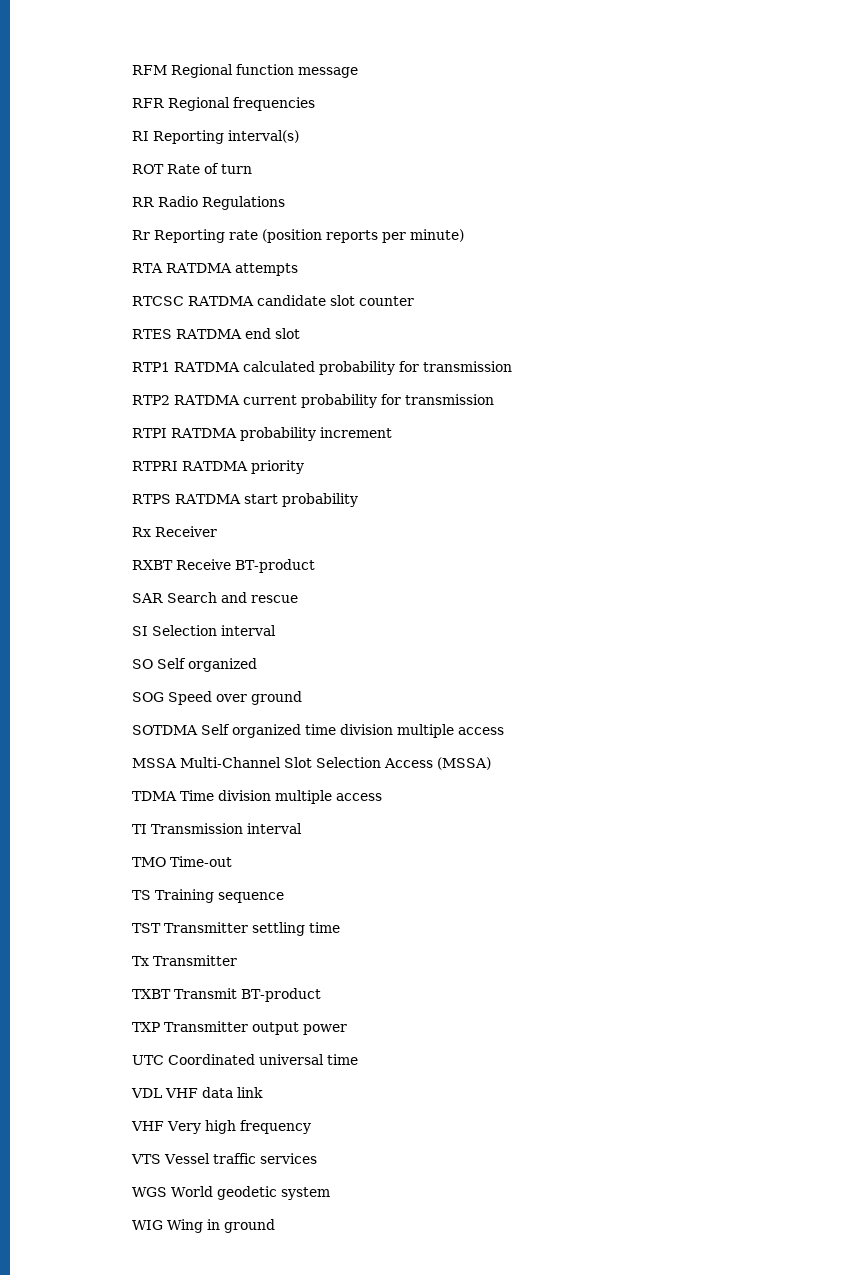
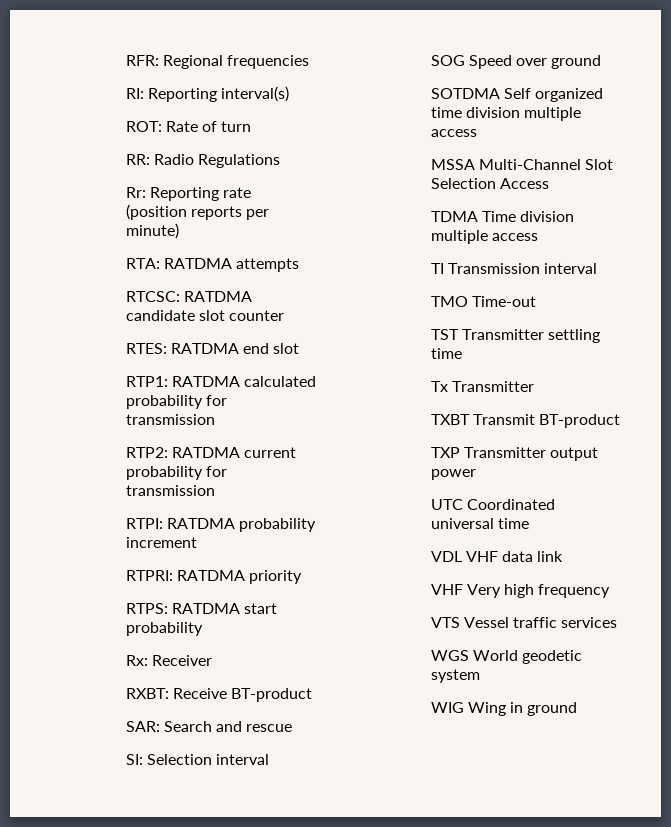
[131,64,358,78] [131,98,164,108] RFM Regional function message // RFR -> [125,55,159,66] RFR:
[131,131,149,141] RI -> [125,88,144,99] RI:
[131,164,164,174] ROT -> [125,121,162,132] ROT:
[131,197,154,207] RR -> [125,154,150,165] RR:
[131,230,150,240] Rr -> [125,187,146,198] Rr:
[131,263,163,273] RTA -> [125,258,160,269] RTA:
[131,296,184,306] RTCSC -> [125,291,180,302] RTCSC:
[131,329,172,339] RTES -> [125,343,167,354] RTES:
[131,362,170,372] RTP1 -> [125,376,168,387] RTP1:
[131,395,170,405] RTP2 -> [125,447,168,458] RTP2:
[131,428,167,438] RTPI -> [125,518,163,529] RTPI:
[131,461,178,471] RTPRI -> [125,570,173,581] RTPRI:
[131,494,171,504] RTPS -> [125,603,168,614] RTPS:
[131,527,151,537] Rx -> [125,655,148,666] Rx:
[131,560,173,570] RXBT -> [125,688,169,699] RXBT:
[131,593,163,603] SAR -> [125,721,160,732] SAR:
[131,626,148,636] SI -> [125,754,143,765] SI:
[131,658,257,672] // SO Self organized -> (269, 759) none
[436,757,491,770] (MSSA) -> (549, 183) none
[131,889,284,903] // TS Training sequence -> (536, 301) none

